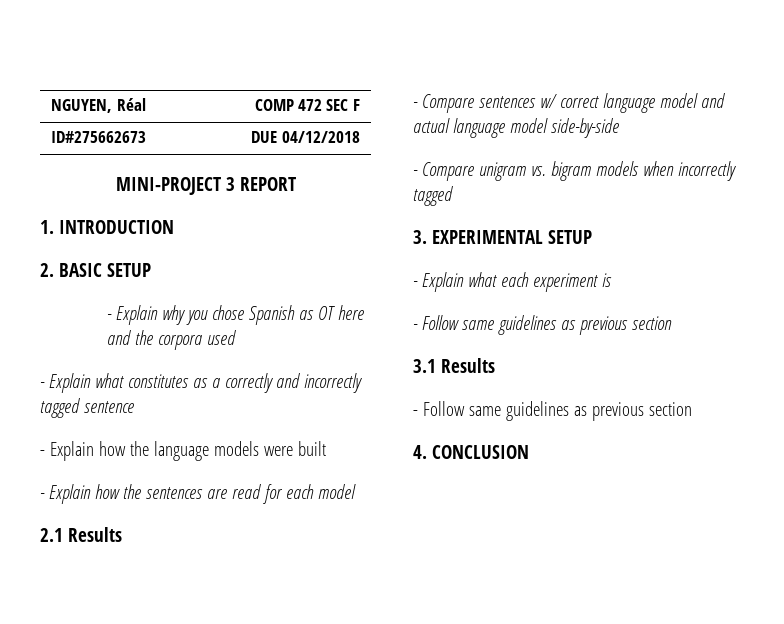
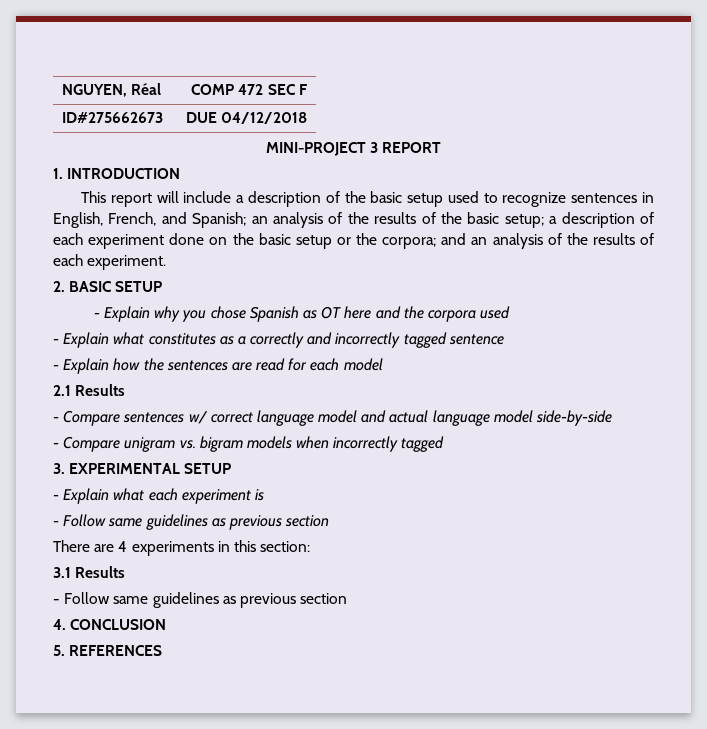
(174, 227) none -> [81,191,654,207] [53,212,654,228] [53,233,654,249] [53,254,167,270] // This report will include a description of the basic setup used to recognize sentences in English, French, and Spanish; an analysis of the results of the basic setup; a description of each experiment done on the basic setup or the corpora; and an analysis of the results of each experiment.
[40,441,326,461] // - Explain how the language models were built -> (504, 339) none
(672, 323) none -> [53,540,311,556] // There are 4 experiments in this section:
(529, 452) none -> [53,645,163,656] // 5. REFERENCES

